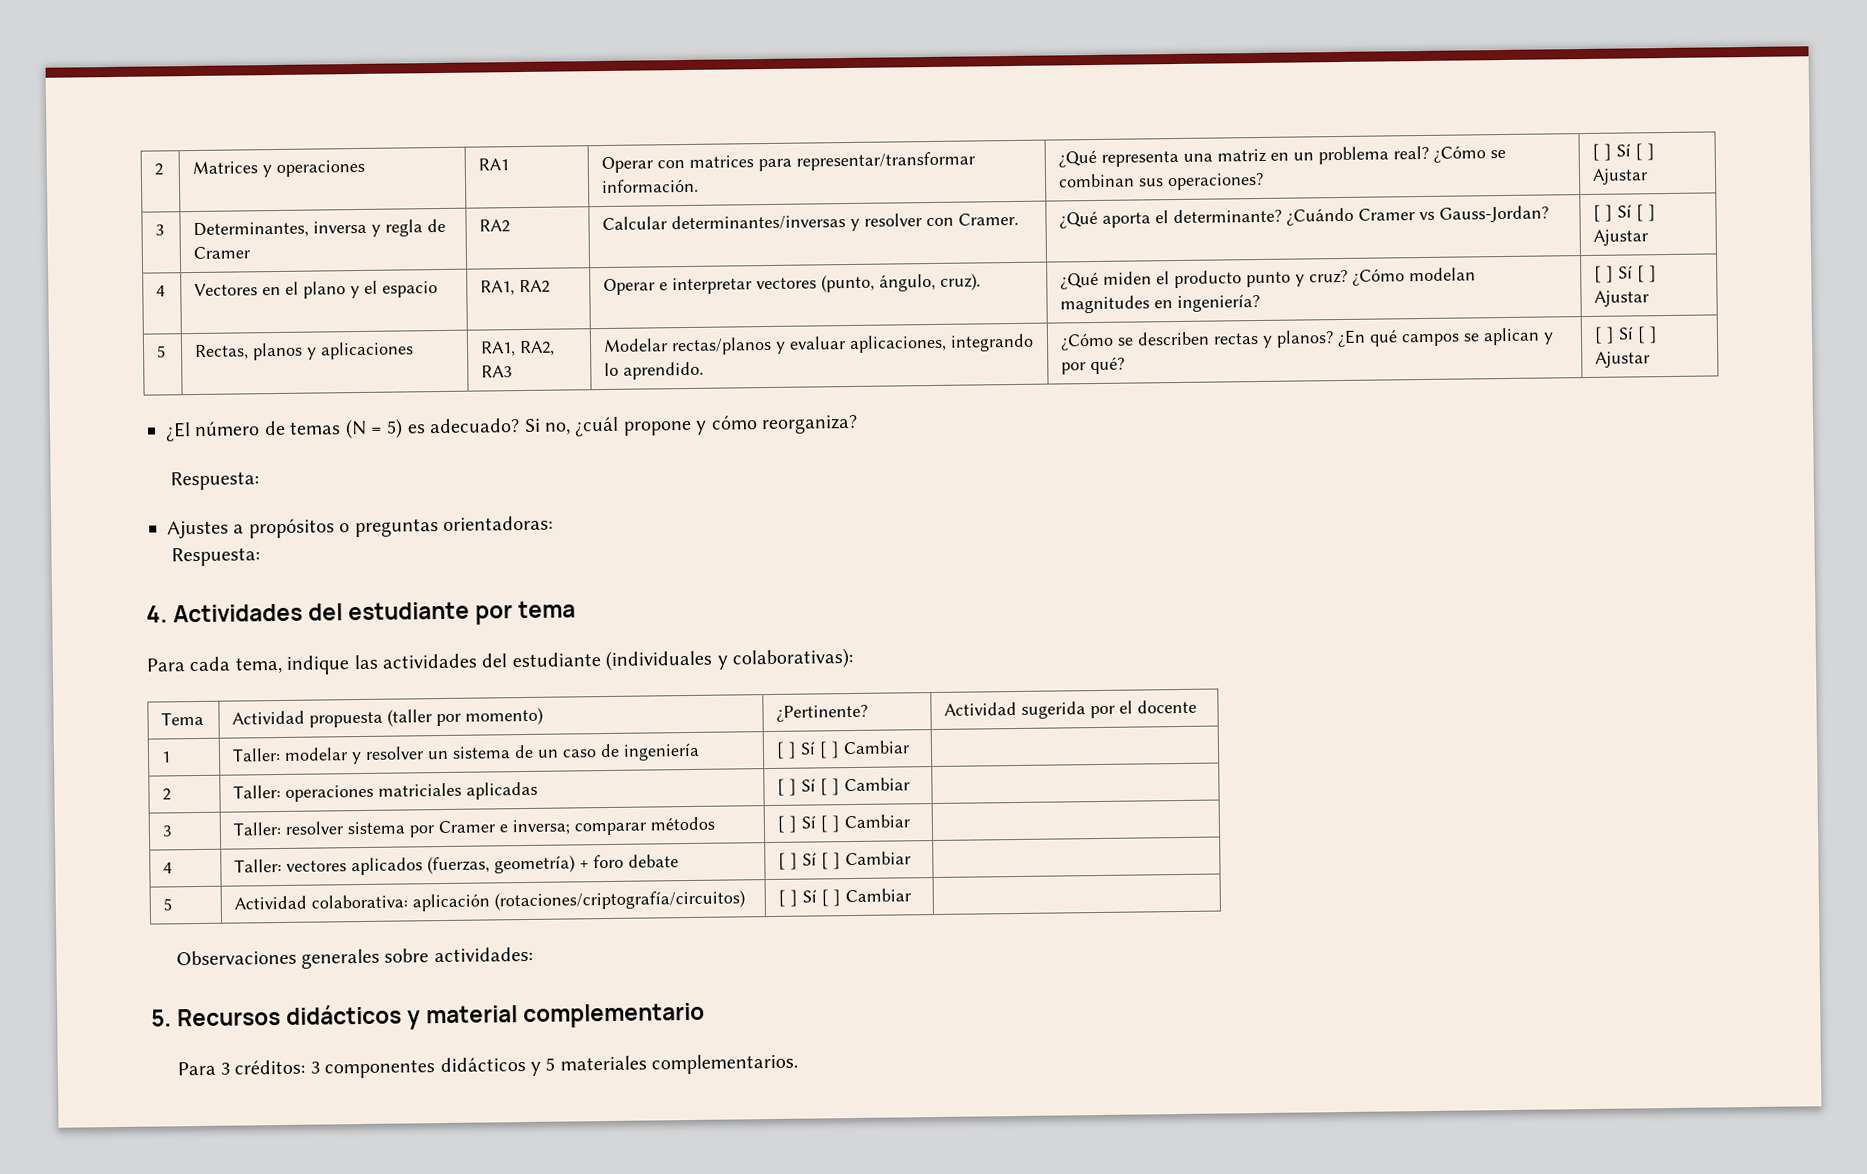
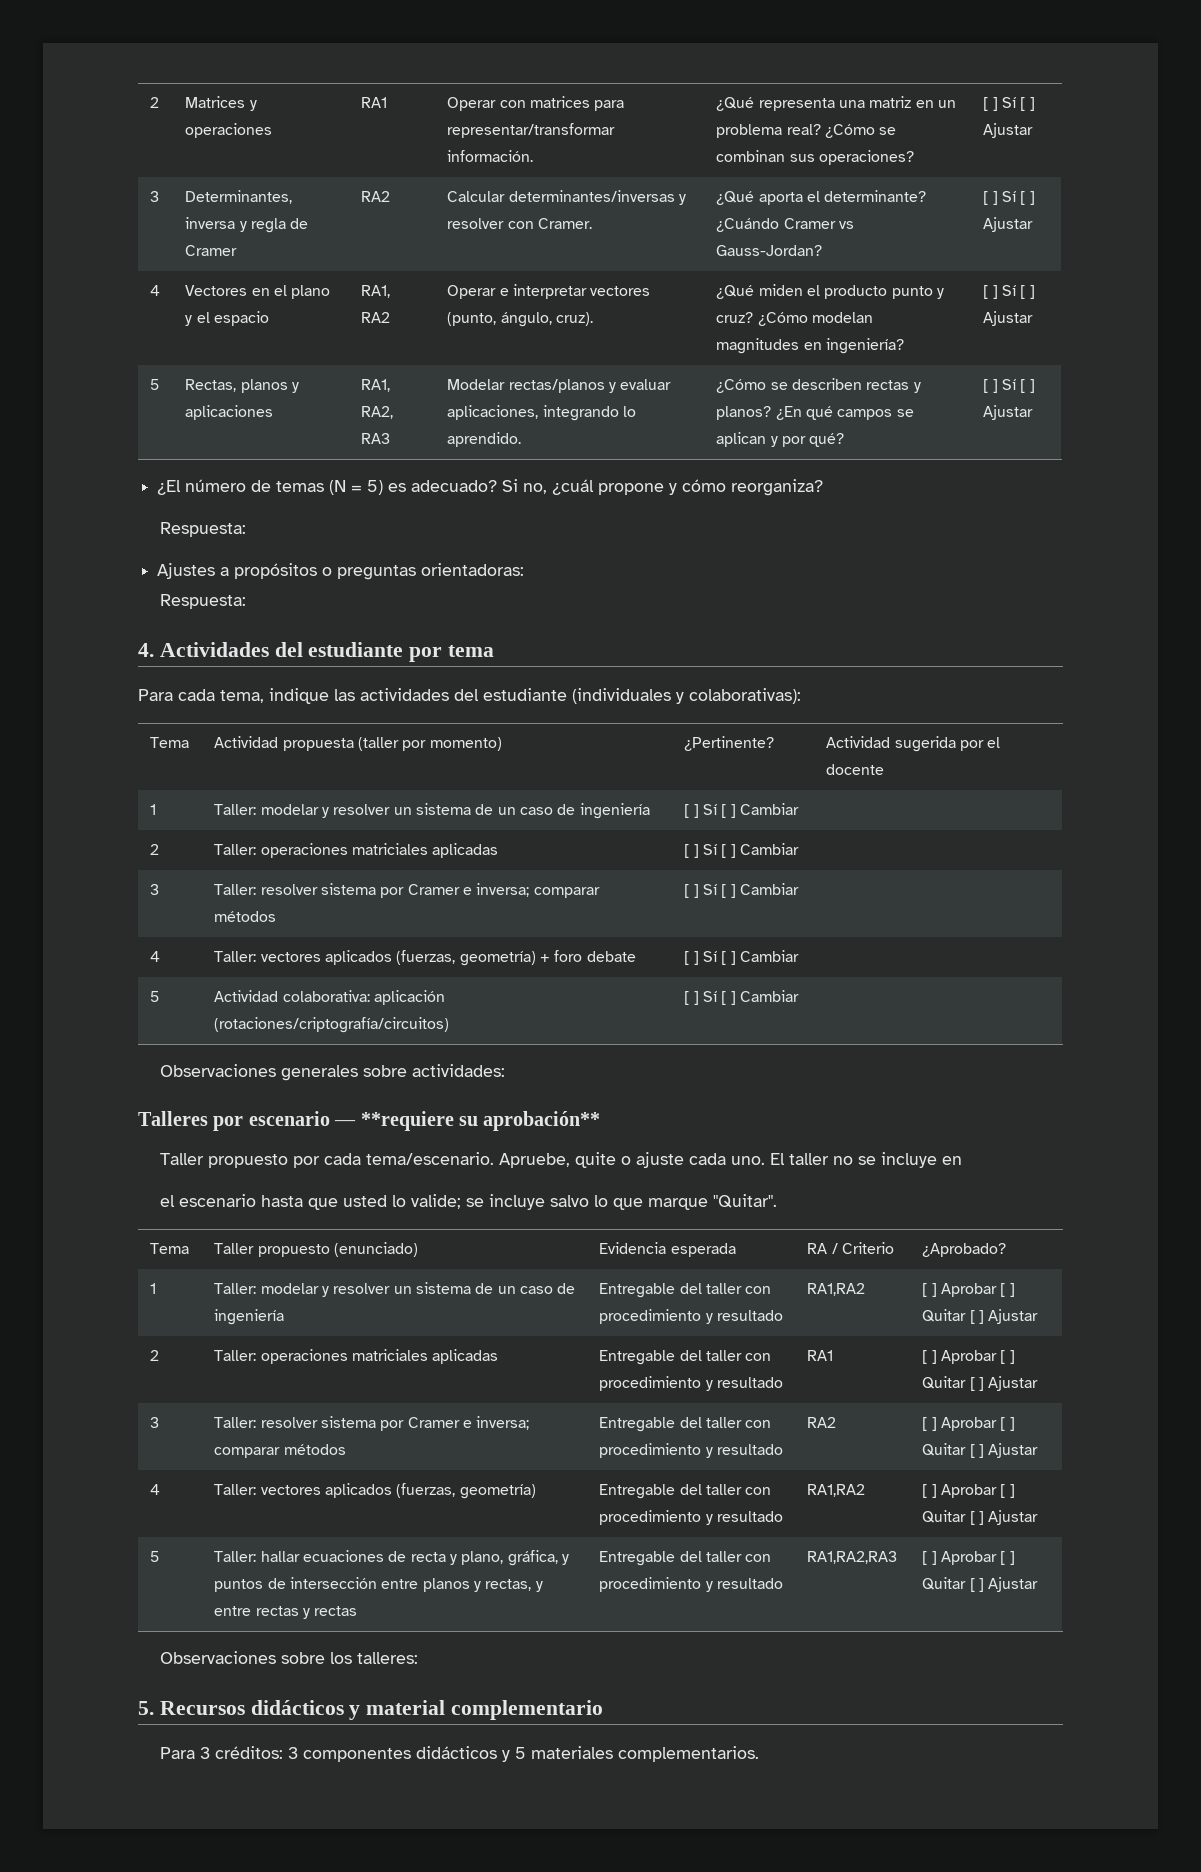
(533, 954) none -> [138,1111,601,1131] [160,1152,963,1168] [160,1194,778,1210] [150,1243,190,1254] [214,1242,418,1257] [599,1242,736,1257] [807,1242,894,1254] [922,1243,1007,1257] [150,1283,157,1294] [214,1282,576,1297] [214,1309,285,1325] [599,1283,772,1298] [599,1309,783,1324] [807,1283,866,1296] [922,1283,1015,1297] [922,1309,1039,1324] [150,1350,160,1361] [214,1349,499,1364] [599,1350,772,1365] [599,1376,783,1391] [807,1350,834,1361] [922,1350,1015,1364] [922,1376,1039,1391] [150,1417,160,1428] [214,1416,530,1431] [214,1444,346,1458] [599,1417,772,1432] [599,1443,783,1458] [807,1417,837,1428] [922,1417,1015,1431] [922,1443,1039,1458] [150,1484,161,1495] [214,1483,536,1499] [599,1484,772,1499] [599,1510,783,1525] [807,1484,866,1497] [922,1484,1015,1498] [922,1510,1039,1525] [150,1551,160,1562] [214,1550,569,1566] [214,1577,543,1592] [214,1606,358,1619] [599,1551,772,1566] [599,1577,783,1592] [807,1551,898,1564] [922,1551,1015,1565] [922,1577,1039,1592] [160,1651,419,1664] // Talleres por escenario — **requiere su aprobación** // Taller propuesto por cada tema/escenario. Apruebe, quite o ajuste cada uno. El taller no se incluye en // el escenario hasta que usted lo valide; se incluye salvo lo que marque "Quitar". // Tema | Taller propuesto (enunciado) | Evidencia esperada | RA / Criterio | ¿Aprobado? // 1 | Taller: modelar y resolver un sistema de un caso de ingeniería | Entregable del taller con procedimiento y resultado | RA1,RA2 | [ ] Aprobar [ ] Quitar [ ] Ajustar // 2 | Taller: operaciones matriciales aplicadas | Entregable del taller con procedimiento y resultado | RA1 | [ ] Aprobar [ ] Quitar [ ] Ajustar // 3 | Taller: resolver sistema por Cramer e inversa; comparar métodos | Entregable del taller con procedimiento y resultado | RA2 | [ ] Aprobar [ ] Quitar [ ] Ajustar // 4 | Taller: vectores aplicados (fuerzas, geometría) | Entregable del taller con procedimiento y resultado | RA1,RA2 | [ ] Aprobar [ ] Quitar [ ] Ajustar // 5 | Taller: hallar ecuaciones de recta y plano, gráfica, y puntos de intersección entre planos y rectas, y entre rectas y rectas | Entregable del taller con procedimiento y resultado | RA1,RA2,RA3 | [ ] Aprobar [ ] Quitar [ ] Ajustar // Observaciones sobre los talleres:

